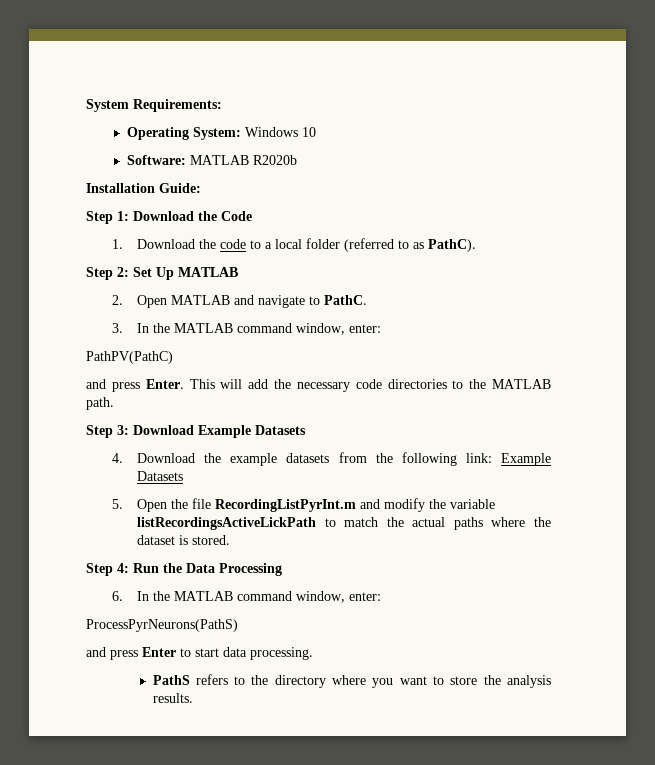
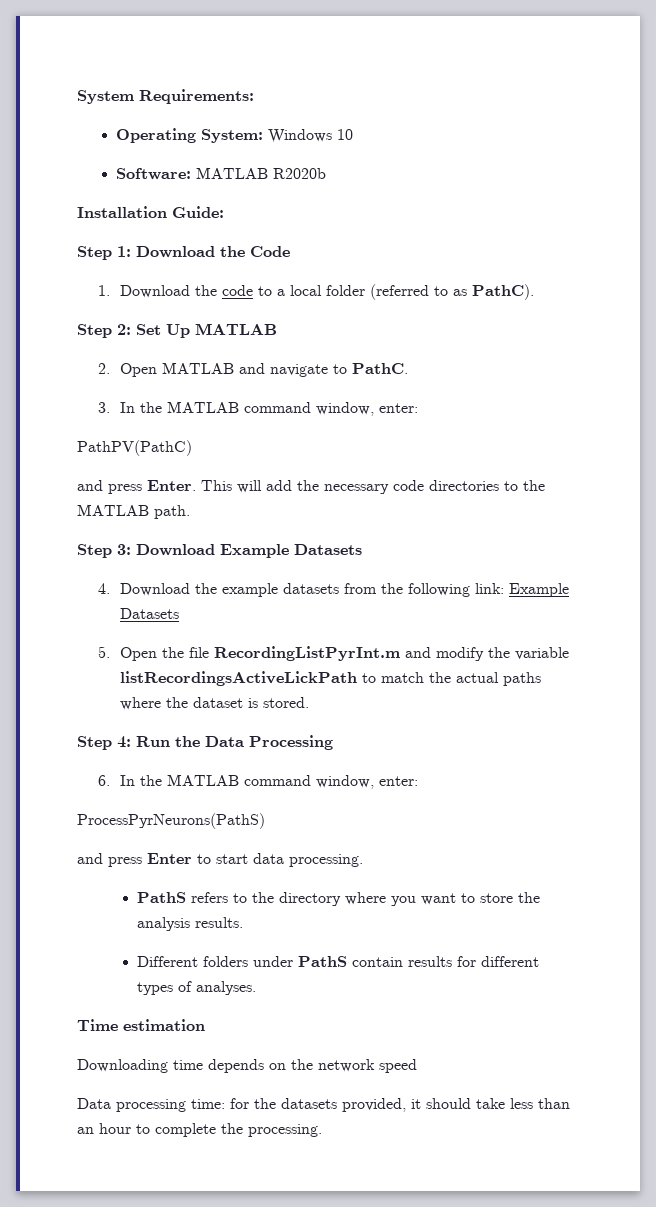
(193, 698) none -> [137,956,540,967] [137,981,257,995] [77,1019,205,1031] [77,1059,417,1073] [77,1098,570,1112] [77,1123,322,1137] // Different folders under PathS contain results for different types of analyses. // Time estimation // Downloading time depends on the network speed // Data processing time: for the datasets provided, it should take less than an hour to complete the processing.

